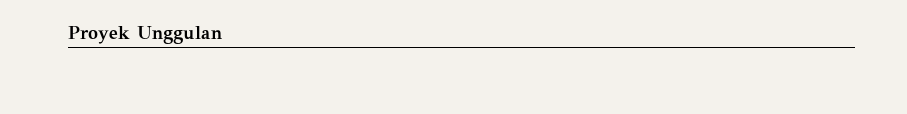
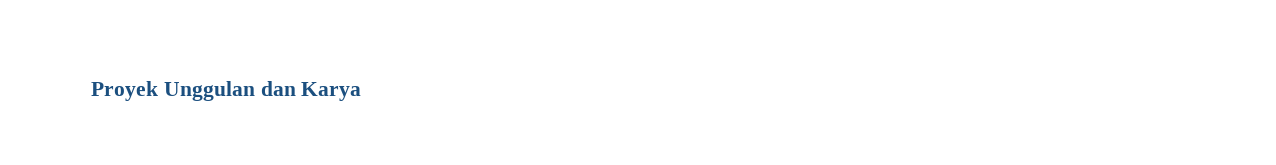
(222, 35) none -> [260,81,362,101] dan Karya

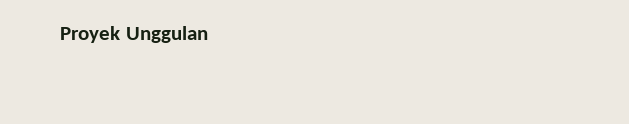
[260,81,362,101] dan Karya -> (208, 34) none

